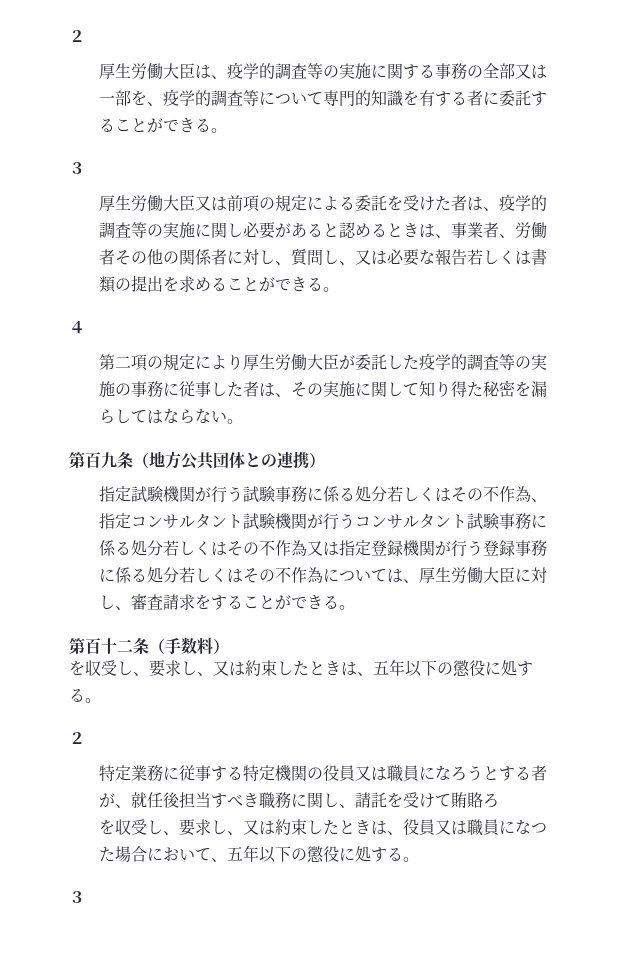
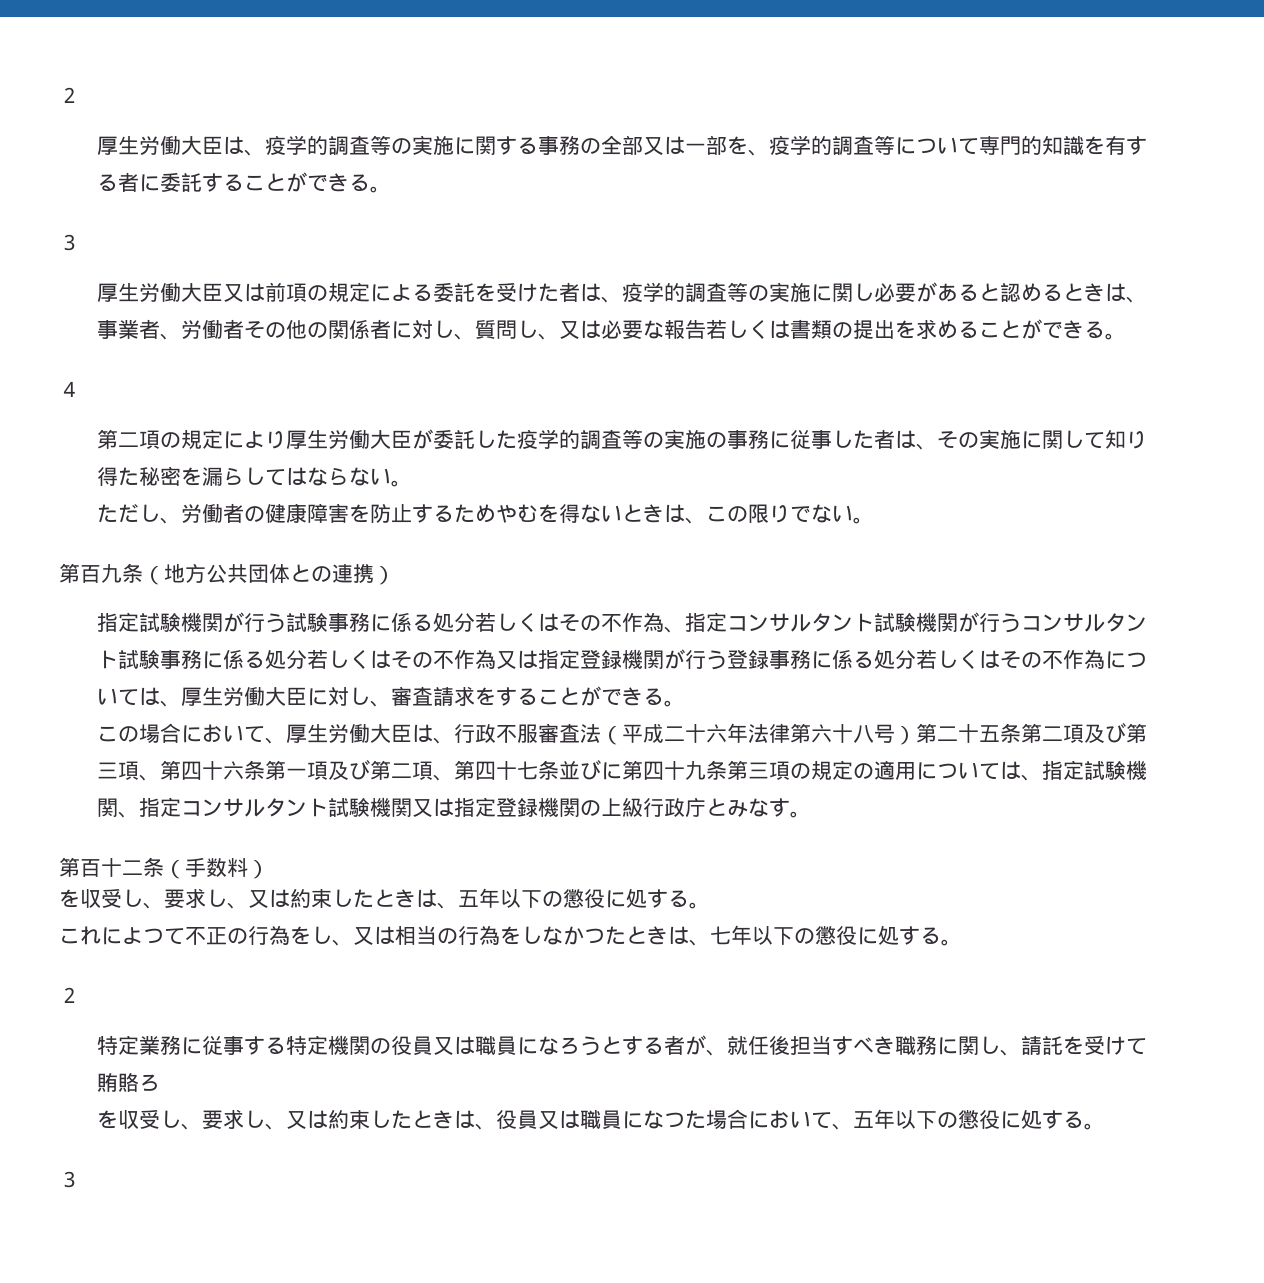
(244, 421) none -> [97,503,875,524] // ただし、労働者の健康障害を防止するためやむを得ないときは、この限りでない。
(356, 607) none -> [97,723,1148,745] [97,760,1148,781] [97,797,812,818] // この場合において、厚生労働大臣は、行政不服審査法（平成二十六年法律第六十八号）第二十五条第二項及び第三項、第四十六条第一項及び第二項、第四十七条並びに第四十九条第三項の規定の適用については、指定試験機関、指定コンサルタント試験機関又は指定登録機関の上級行政庁とみなす。
(101, 700) none -> [59,925,962,946] // これによつて不正の行為をし、又は相当の行為をしなかつたときは、七年以下の懲役に処する。

